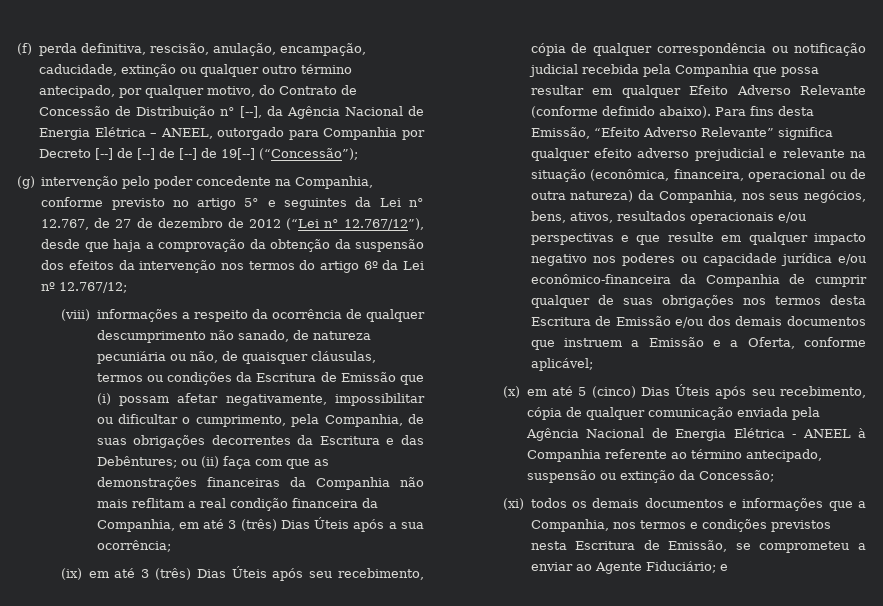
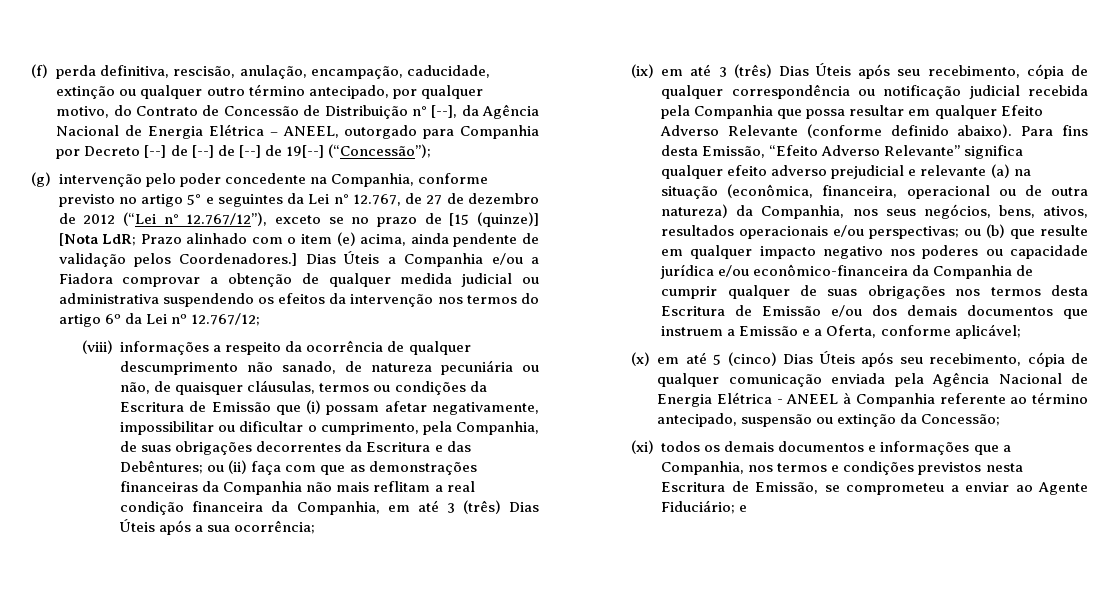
[41,239,424,252] [41,260,65,270] desde que haja a comprovação da obtenção da suspensão dos -> [274,212,539,227] [58,232,540,247] [58,251,539,267] [58,273,539,287] [58,293,274,307] exceto se no prazo de [15 (quinze)] [Nota LdR; Prazo alinhado com o item (e) acima, ainda pendente de validação pelos Coordenadores.] Dias Úteis a Companhia e/ou a Fiadora comprovar a obtenção de qualquer medida judicial ou administrativa suspendendo os
(845, 153) none -> [990,164,1010,178] (a)
[530,233,630,245] perspectivas e -> [869,224,1006,239] perspectivas; ou (b)

